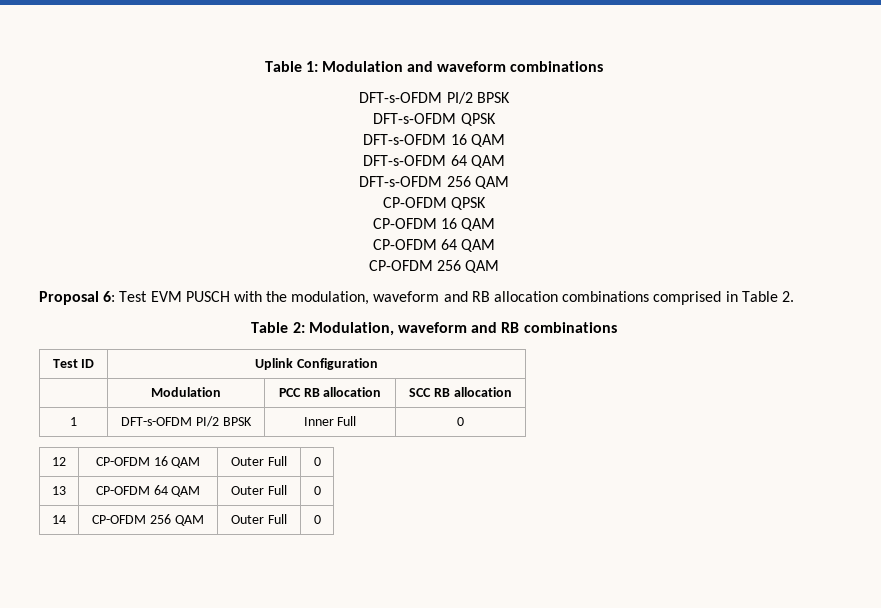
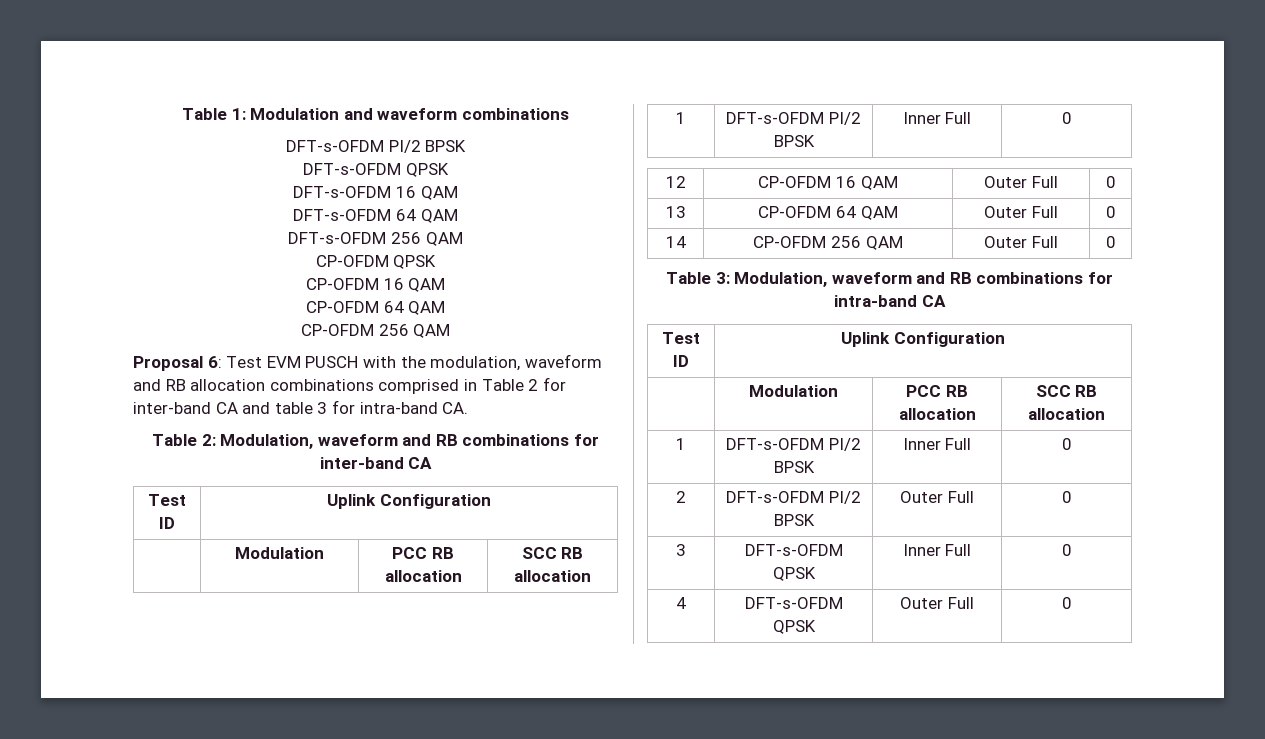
[781,291,794,302] 2. -> [528,377,566,391] [133,400,469,414] 2 for inter-band CA and table 3 for intra-band CA.
(617, 327) none -> [574,434,600,446] [319,457,433,469] for inter-band CA
(321, 519) none -> [665,272,1114,287] [834,295,946,307] [662,332,700,344] [673,355,689,367] [841,332,1005,347] [749,385,838,397] [906,385,968,397] [898,408,976,420] [1035,385,1098,397] [1028,408,1105,420] [676,438,686,450] [726,438,861,451] [773,461,815,473] [902,438,972,450] [1061,438,1072,450] [676,491,686,503] [726,491,861,504] [773,514,815,526] [900,491,974,503] [1061,491,1072,503] [676,544,686,556] [744,544,843,556] [772,567,816,581] [902,544,972,556] [1061,544,1072,556] [676,597,686,609] [744,597,843,609] [772,620,816,634] [900,597,974,609] [1061,597,1072,609] // Table 3: Modulation, waveform and RB combinations for intra-band CA // Test ID | Uplink Configuration // | Modulation | PCC RB allocation | SCC RB allocation // 1 | DFT-s-OFDM PI/2 BPSK | Inner Full | 0 // 2 | DFT-s-OFDM PI/2 BPSK | Outer Full | 0 // 3 | DFT-s-OFDM QPSK | Inner Full | 0 // 4 | DFT-s-OFDM QPSK | Outer Full | 0

